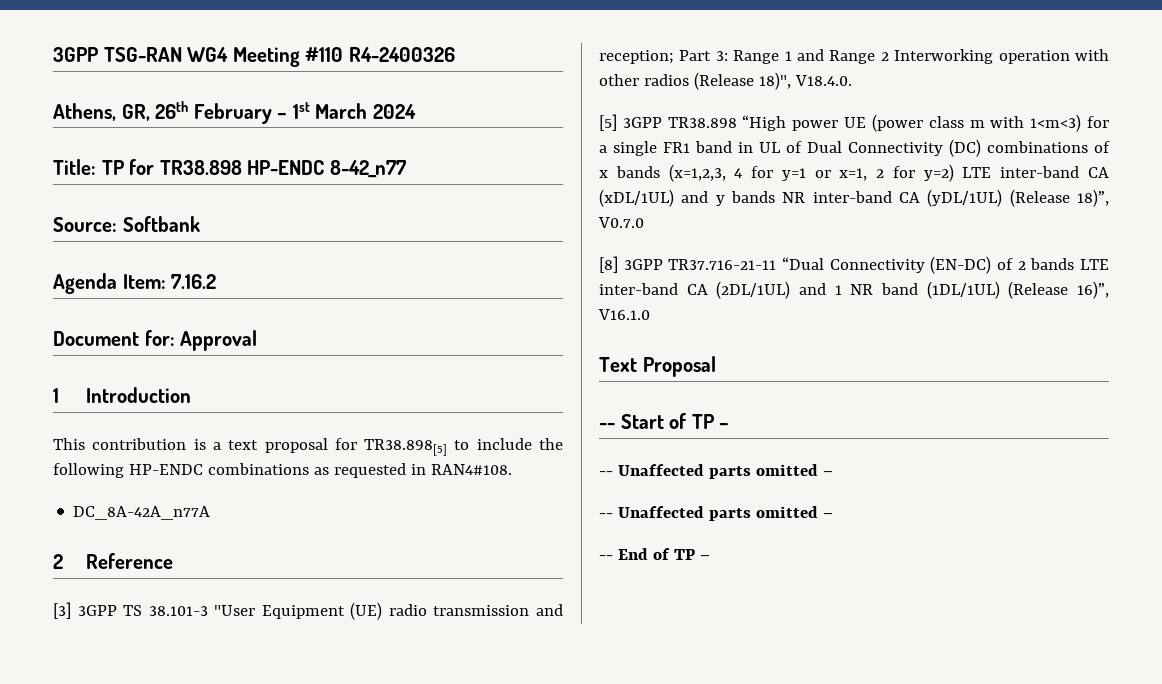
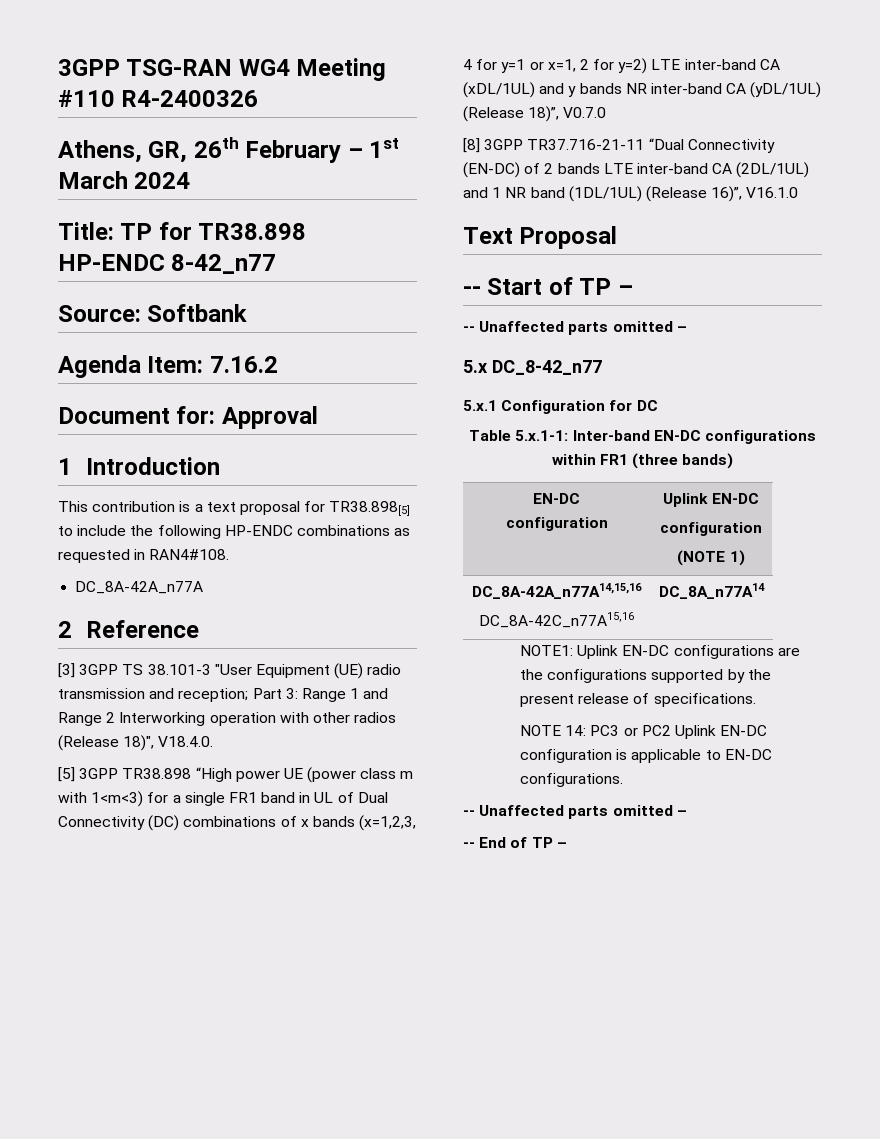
(833, 473) none -> [463,360,602,375] [463,400,658,414] [469,430,816,444] [551,453,734,469] [533,493,580,504] [505,517,608,531] [663,493,759,507] [660,522,762,536] [677,550,745,566] [472,583,642,599] [479,612,634,628] [658,583,765,599] [519,645,800,659] [519,669,771,683] [519,693,756,707] [519,725,768,739] [519,749,772,763] [519,773,623,787] // 5.x DC_8-42_n77 // 5.x.1 Configuration for DC // Table 5.x.1-1: Inter-band EN-DC configurations within FR1 (three bands) // EN-DC // configuration | Uplink EN-DC // configuration // (NOTE 1) // DC_8A-42A_n77A14,15,16 // DC_8A-42C_n77A15,16 | DC_8A_n77A14 // NOTE1: Uplink EN-DC configurations are the configurations supported by the present release of specifications. // NOTE 14: PC3 or PC2 Uplink EN-DC configuration is applicable to EN-DC configurations.

